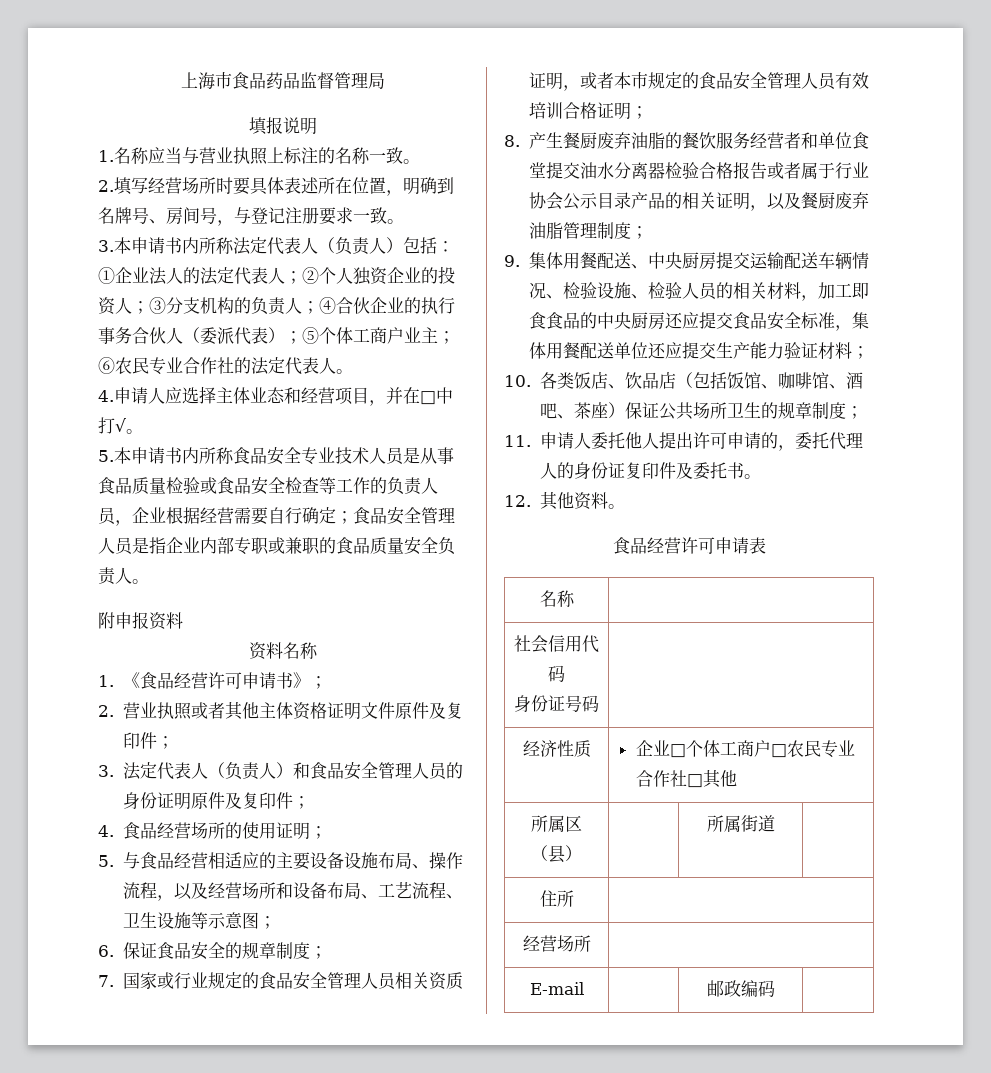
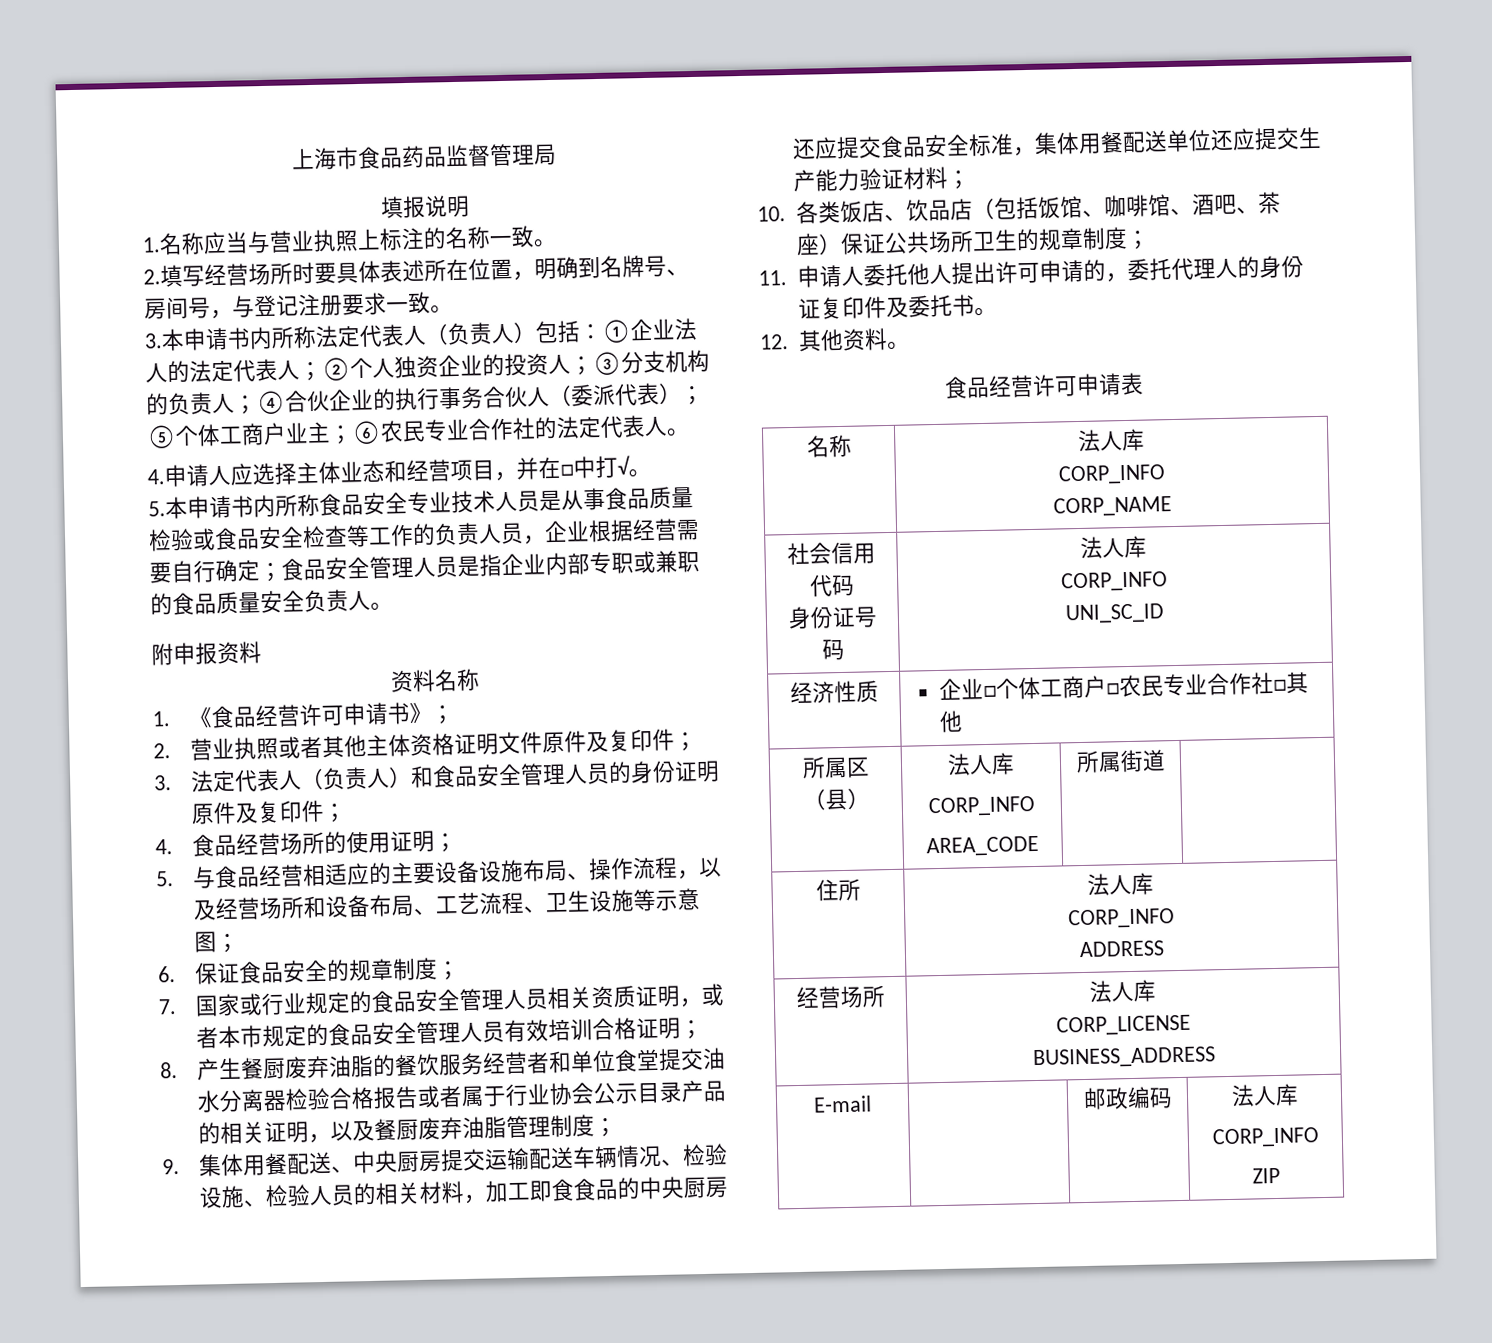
(575, 598) none -> [1078,428,1145,452] [1058,464,1166,485] [1053,496,1172,517] 法人库 // CORP_INFO // CORP_NAME
(599, 703) none -> [1080,535,1147,559] [1061,571,1168,592] [1065,603,1165,624] 法人库 // CORP_INFO // UNI_SC_ID
(582, 853) none -> [947,752,1015,776] [928,795,1036,817] [926,835,1039,857] 法人库 // CORP_INFO // AREA_CODE
(574, 898) none -> [1087,872,1154,896] [1068,908,1175,929] [1079,940,1165,958] 法人库 // CORP_INFO // ADDRESS
(591, 943) none -> [1089,979,1157,1003] [1056,1014,1191,1036] [1032,1046,1216,1069] 法人库 // CORP_LICENSE // BUSINESS_ADDRESS
(775, 988) none -> [1230,1083,1299,1107] [1211,1127,1320,1148] [1252,1167,1280,1184] 法人库 // CORP_INFO // ZIP

